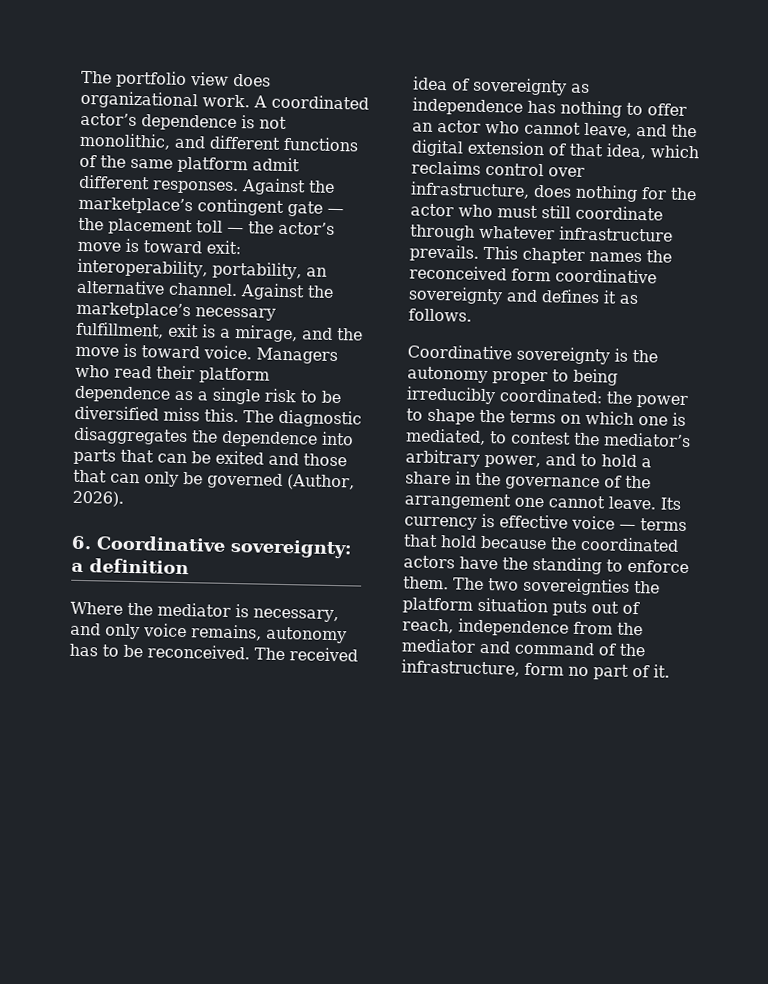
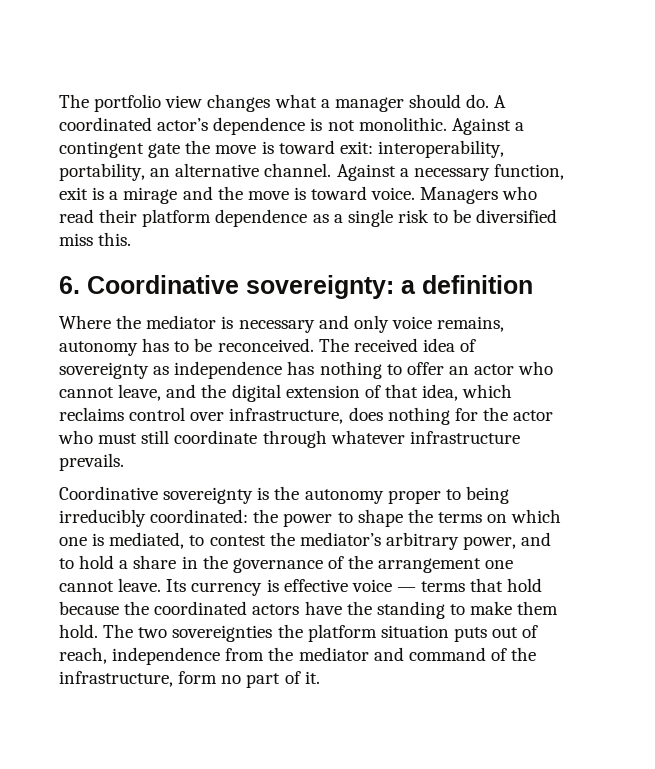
[233,73,271,87] [80,90,250,110] does organizational work. -> [207,94,490,112] changes what a manager should do.
[79,132,359,152] [79,154,300,174] [78,174,335,196] [78,196,344,217] [78,217,335,236] monolithic, and different functions of the same platform admit different responses. Against the marketplace’s contingent gate — the placement toll — the actor’s -> [358,117,524,135] [59,140,211,158] monolithic. Against a contingent gate the
[307,285,334,298] [76,301,276,321] [76,321,164,339] the marketplace’s necessary fulfillment, -> [399,164,564,181] a necessary function,
[234,325,298,343] mirage, -> [123,187,178,204] mirage
[243,409,362,428] [73,426,354,448] [73,448,347,467] [73,469,355,491] [72,490,124,507] The diagnostic disaggregates the dependence into parts that can be exited and those that can only be governed (Author, 2026). -> (132, 239) none
[253,608,339,623] necessary, -> [238,320,315,333] necessary
[483,245,672,264] [409,265,657,284] [408,286,638,305] [408,308,472,322] This chapter names the reconceived form coordinative sovereignty and defines it as follows. -> (124, 462) none
[627,559,689,574] [403,576,449,590] enforce them. -> [470,601,559,615] [59,624,98,638] make them hold.

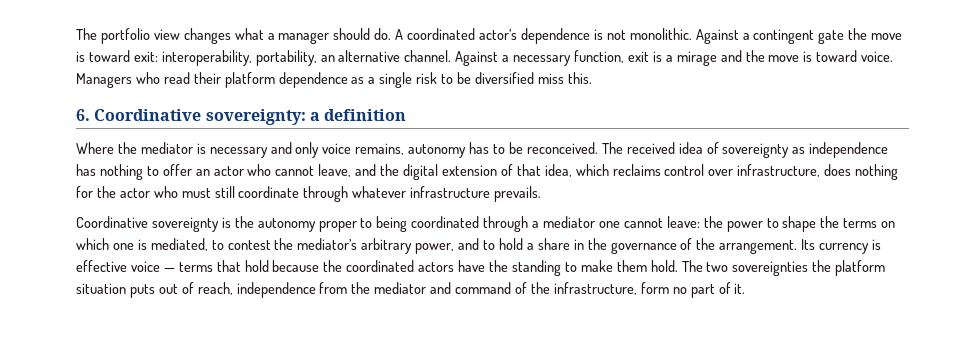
[59,509,249,527] irreducibly coordinated: -> [411,216,700,232] coordinated through a mediator one cannot leave:
[378,558,514,573] [59,578,162,592] arrangement one cannot leave. -> [719,240,798,254] arrangement.

